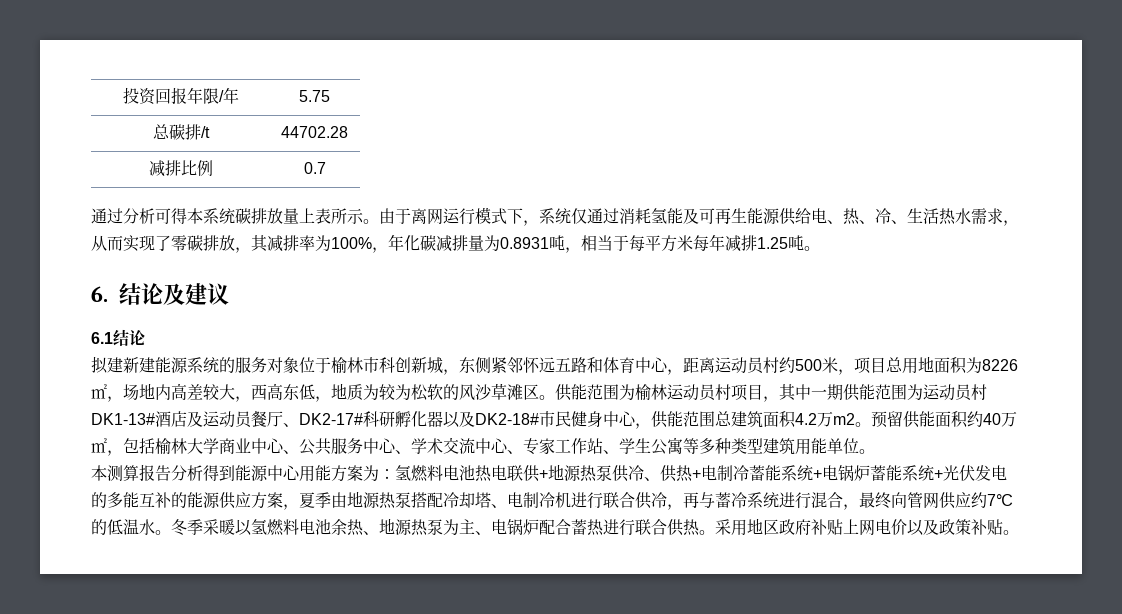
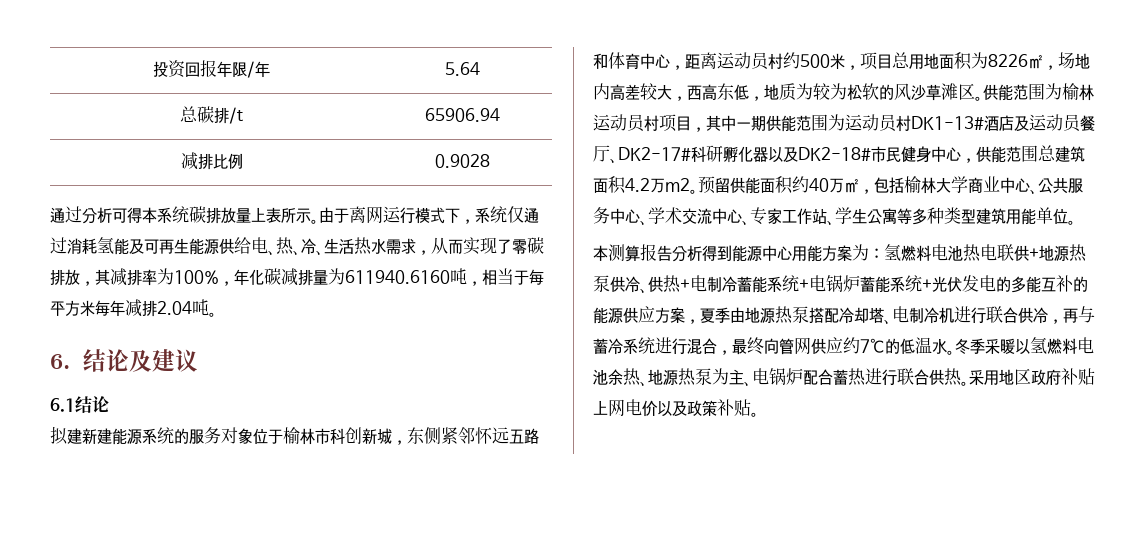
[299,90,330,102] 5.75 -> [444,62,480,76] 5.64
[281,126,348,138] 44702.28 -> [424,108,500,122] 65906.94
[303,162,326,174] 0.7 -> [434,154,490,168] 0.9028
[500,237,549,249] 0.8931 -> [345,270,450,284] 611940.6160
[757,237,788,249] 1.25 -> [157,301,192,315] 2.04

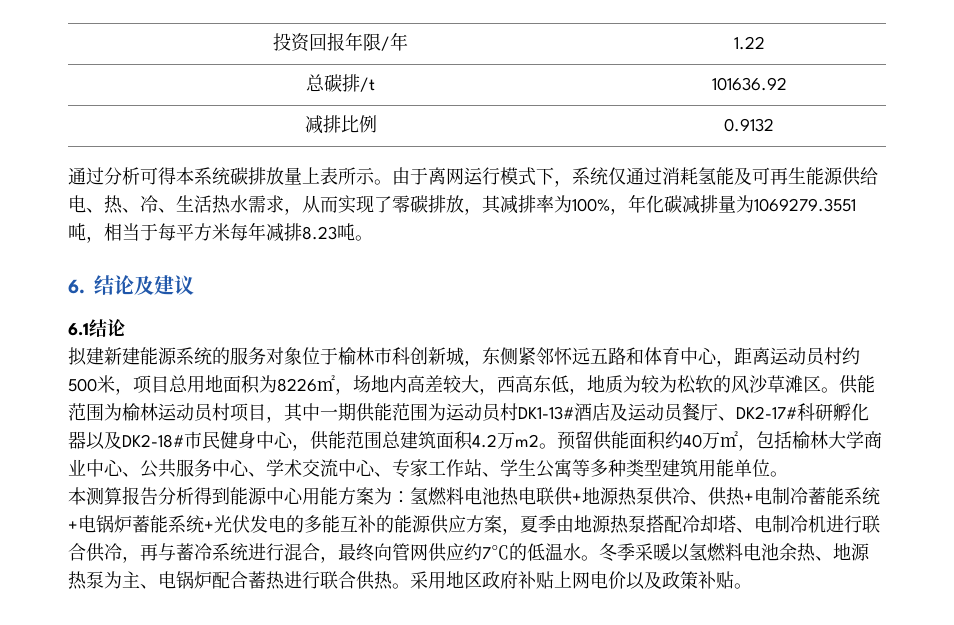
[444,62,480,76] 5.64 -> [733,36,765,50] 1.22
[424,108,500,122] 65906.94 -> [711,77,787,91] 101636.92
[434,154,490,168] 0.9028 -> [724,118,774,132] 0.9132
[345,270,450,284] 611940.6160 -> [754,198,856,212] 1069279.3551
[157,301,192,315] 2.04 -> [302,226,337,240] 8.23

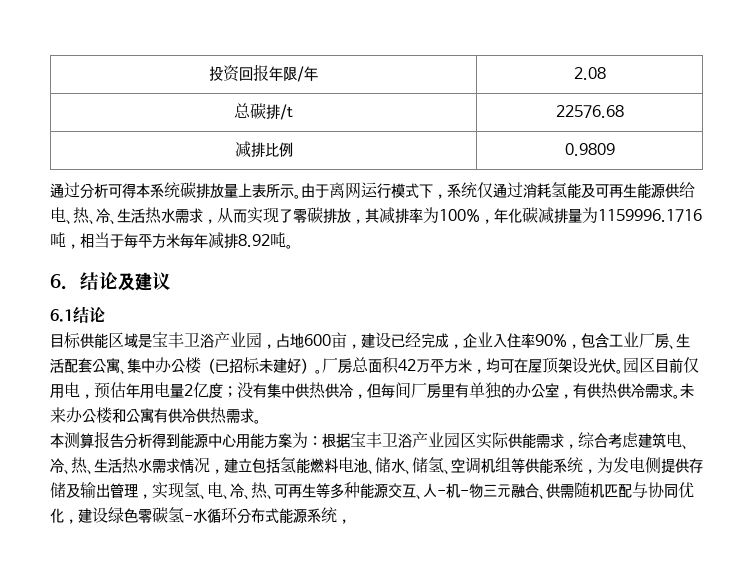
[733,36,765,50] 1.22 -> [573,67,606,80] 2.08
[711,77,787,91] 101636.92 -> [555,105,624,118] 22576.68
[724,118,774,132] 0.9132 -> [564,143,615,156] 0.9809
[754,198,856,212] 1069279.3551 -> [598,209,702,222] 1159996.1716
[302,226,337,240] 8.23 -> [238,234,270,247] 8.92
[68,347,860,367] [68,375,875,395] [68,402,869,423] [68,431,882,451] [68,459,770,478] 拟建新建能源系统的服务对象位于榆林市科创新城，东侧紧邻怀远五路和体育中心，距离运动员村约500米，项目总用地面积为8226㎡，场地内高差较大，西高东低，地质为较为松软的风沙草滩区。供能范围为榆林运动员村项目，其中一期供能范围为运动员村DK1-13#酒店及运动员餐厅、DK2-17#科研孵化器以及DK2-18#市民健身中心，供能范围总建筑面积4.2万m2。预留供能面积约40万㎡，包括榆林大学商业中心、公共服务中心、学术交流中心、专家工作站、学生公寓等多种类型建筑用能单位 -> [50,332,690,349] [50,357,699,374] [50,382,694,399] [50,407,254,424] 目标供能区域是宝丰卫浴产业园，占地600亩，建设已经完成，企业入住率90%，包含工业厂房、生活配套公寓、集中办公楼（已招标未建好）。厂房总面积42万平方米，均可在屋顶架设光伏。园区目前仅用电，预估年用电量2亿度；没有集中供热供冷，但每间厂房里有单独的办公室，有供热供冷需求。未来办公楼和公寓有供冷供热需求
[410,487,880,506] [68,515,880,535] [68,543,870,563] [68,571,752,590] 氢燃料电池热电联供+地源热泵供冷、供热+电制冷蓄能系统+电锅炉蓄能系统+光伏发电的多能互补的能源供应方案，夏季由地源热泵搭配冷却塔、电制冷机进行联合供冷，再与蓄冷系统进行混合，最终向管网供应约7℃的低温水。冬季采暖以氢燃料电池余热、地源热泵为主、电锅炉配合蓄热进行联合供热。采用地区政府补贴上网电价以及政策补贴。 -> [322,432,689,449] [50,457,703,474] [50,482,694,499] [50,507,351,524] 根据宝丰卫浴产业园区实际供能需求，综合考虑建筑电、冷、热、生活热水需求情况，建立包括氢能燃料电池、储水、储氢、空调机组等供能系统，为发电侧提供存储及输出管理，实现氢、电、冷、热、可再生等多种能源交互、人-机-物三元融合、供需随机匹配与协同优化，建设绿色零碳氢-水循环分布式能源系统，

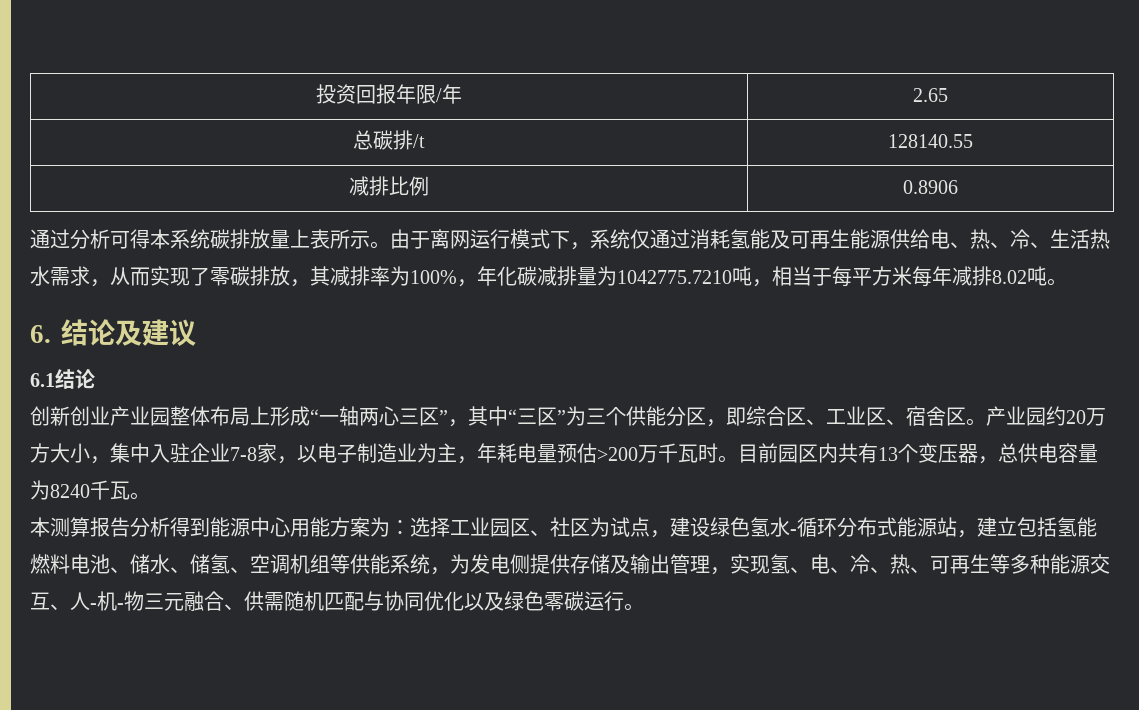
[573,67,606,80] 2.08 -> [913,88,948,102] 2.65
[555,105,624,118] 22576.68 -> [888,134,973,148] 128140.55
[564,143,615,156] 0.9809 -> [903,180,958,194] 0.8906
[598,209,702,222] 1159996.1716 -> [617,270,732,284] 1042775.7210
[238,234,270,247] 8.92 -> [992,270,1027,284] 8.02
[50,332,690,349] [50,357,699,374] [50,382,694,399] [50,407,254,424] 目标供能区域是宝丰卫浴产业园，占地600亩，建设已经完成，企业入住率90%，包含工业厂房、生活配套公寓、集中办公楼（已招标未建好）。厂房总面积42万平方米，均可在屋顶架设光伏。园区目前仅用电，预估年用电量2亿度；没有集中供热供冷，但每间厂房里有单独的办公室，有供热供冷需求。未来办公楼和公寓有供冷供热需求 -> [30,406,1106,427] [30,443,1098,464] [30,480,130,500] 创新创业产业园整体布局上形成“一轴两心三区”，其中“三区”为三个供能分区，即综合区、工业区、宿舍区。产业园约20万方大小，集中入驻企业7-8家，以电子制造业为主，年耗电量预估>200万千瓦时。目前园区内共有13个变压器，总供电容量为8240千瓦
[322,432,689,449] [50,457,210,474] 根据宝丰卫浴产业园区实际供能需求，综合考虑建筑电、冷、热、生活热水需求情况 -> [410,517,957,538] 选择工业园区、社区为试点，建设绿色氢水-循环分布式能源站
[64,507,108,524] ，建设 -> [464,592,504,611] 以及
[168,507,351,524] 氢-水循环分布式能源系统， -> [584,591,644,611] 运行。

